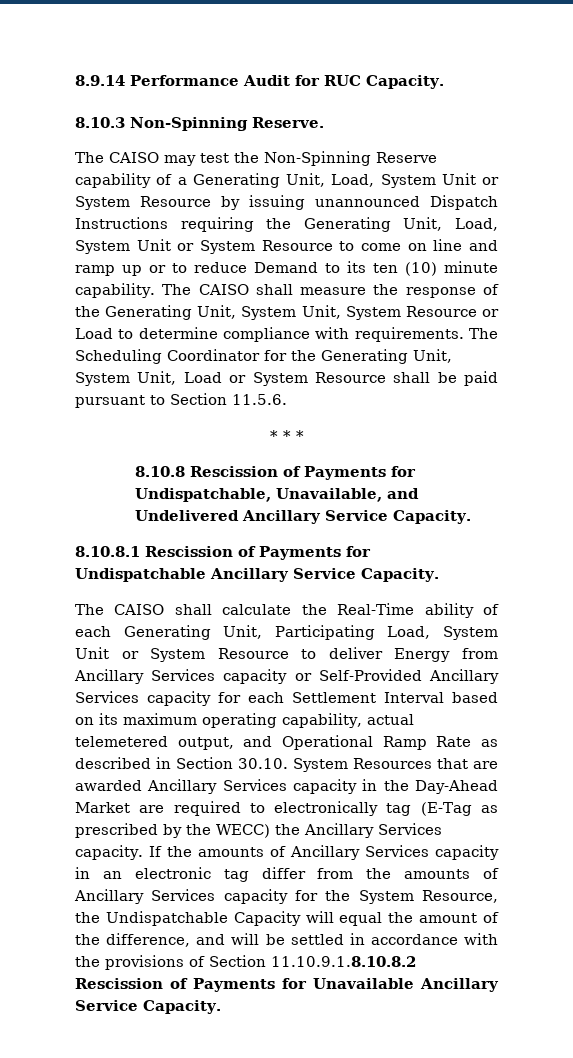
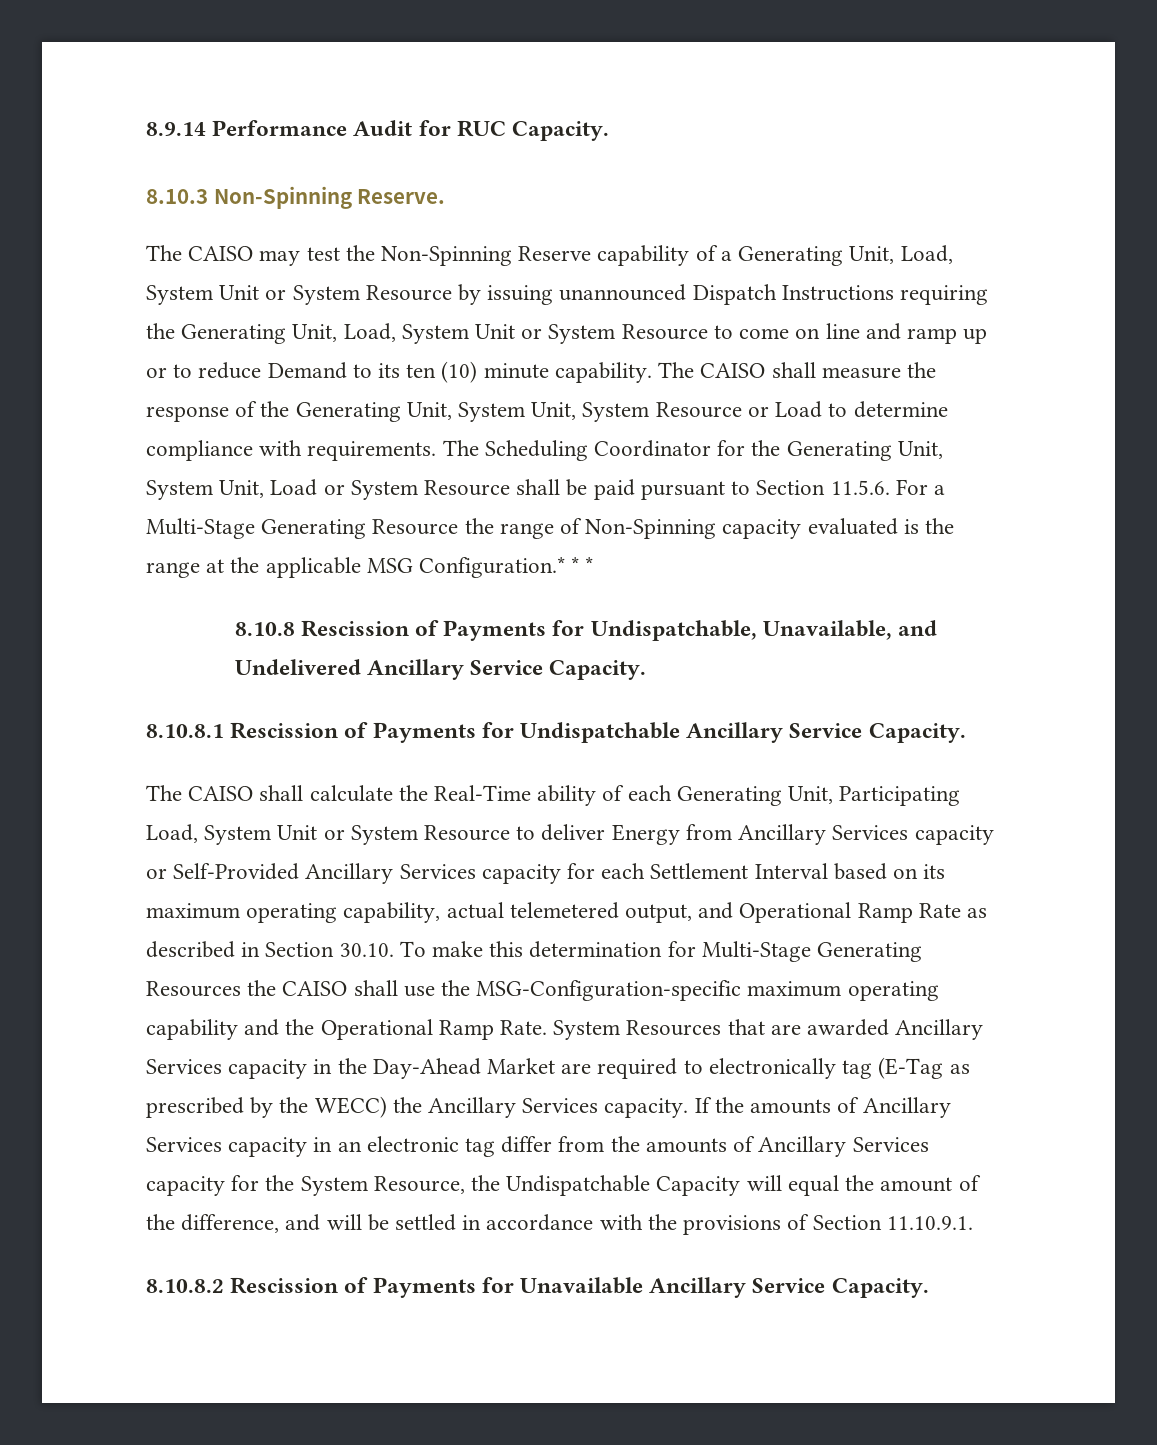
[269,430,278,441] // * -> [895,479,945,495] [146,518,955,539] [146,556,566,578] For a Multi-Stage Generating Resource the range of Non-Spinning capacity evaluated is the range at the applicable MSG Configuration.*
(288, 763) none -> [399,941,923,962] [146,980,939,1001] [146,1019,548,1040] To make this determination for Multi-Stage Generating Resources the CAISO shall use the MSG-Configuration-specific maximum operating capability and the Operational Ramp Rate.
[271,956,416,967] 11.10.9.1.8.10.8.2 -> [886,1216,973,1230] [146,1279,224,1293] 11.10.9.1. // 8.10.8.2

